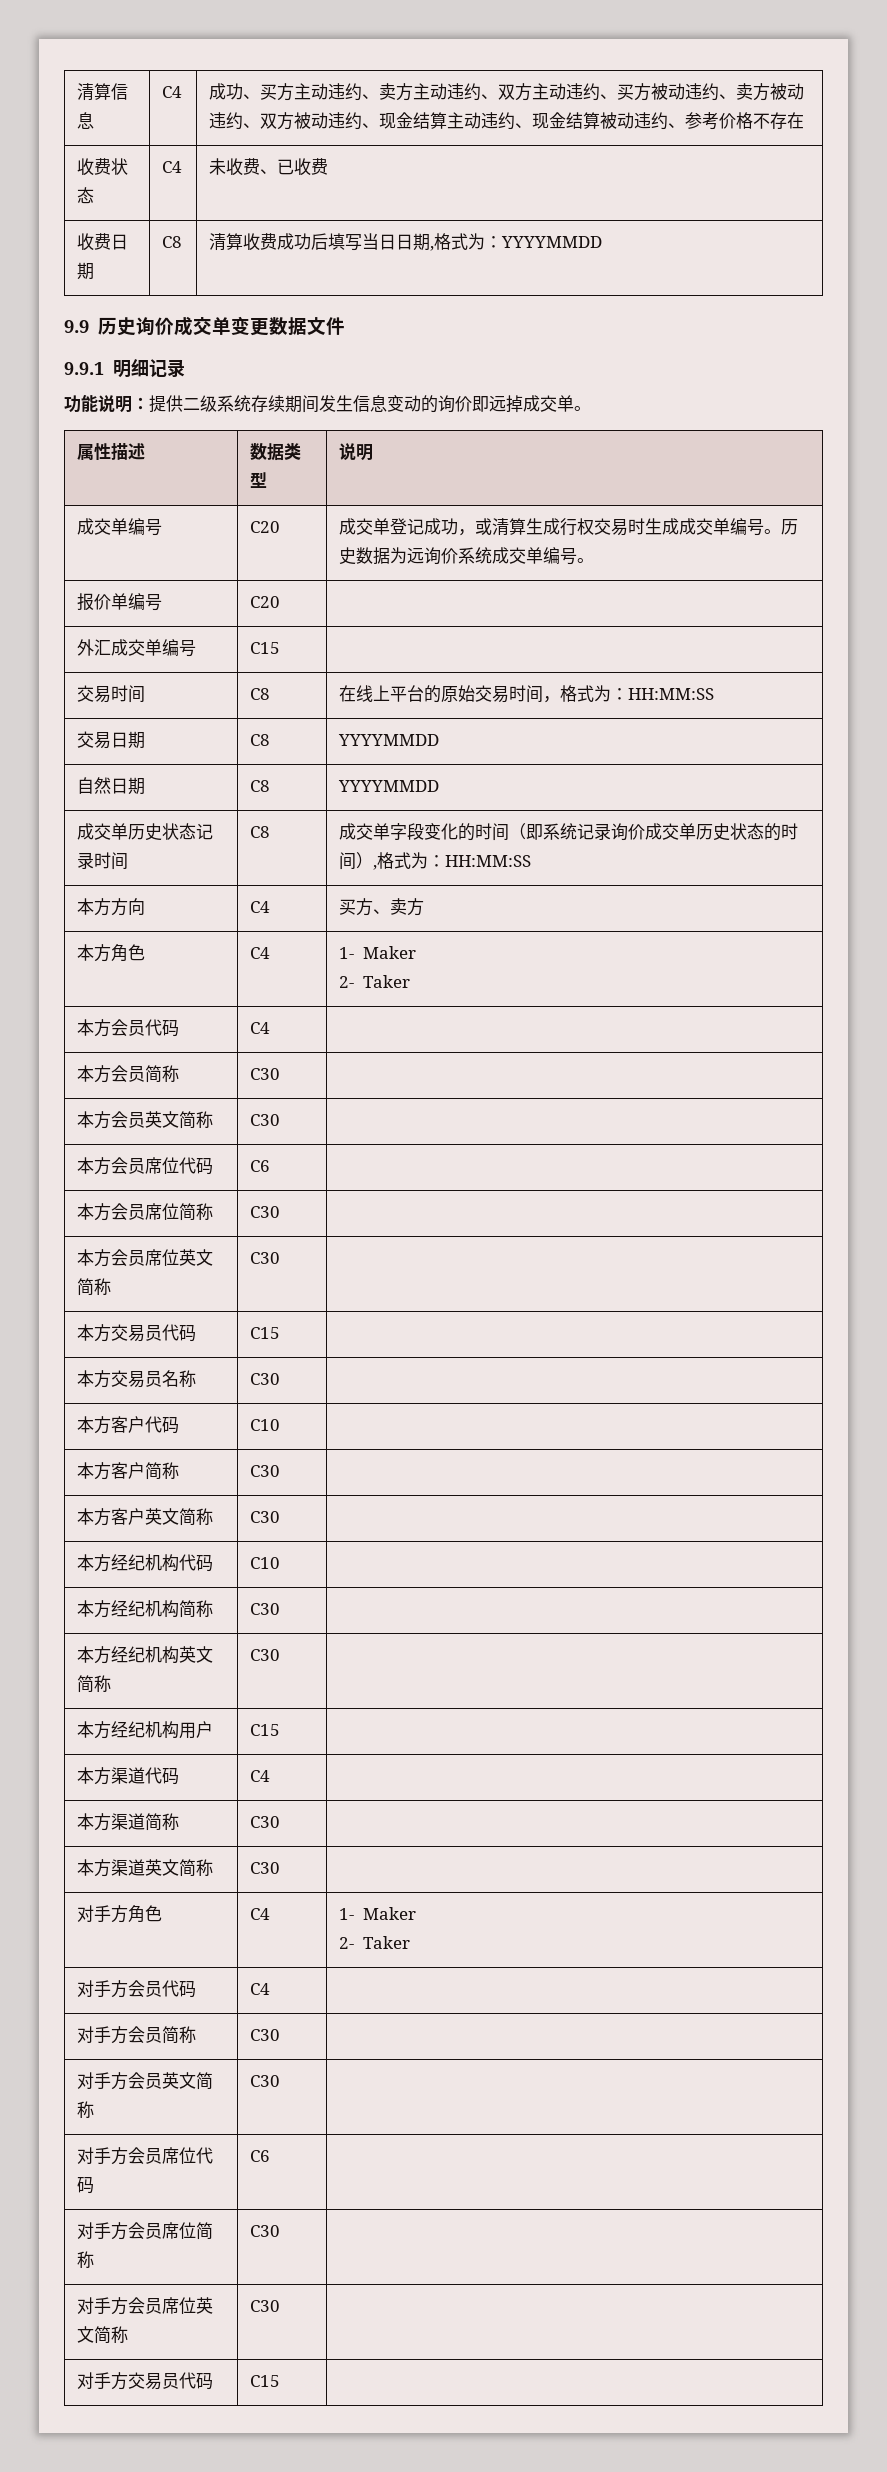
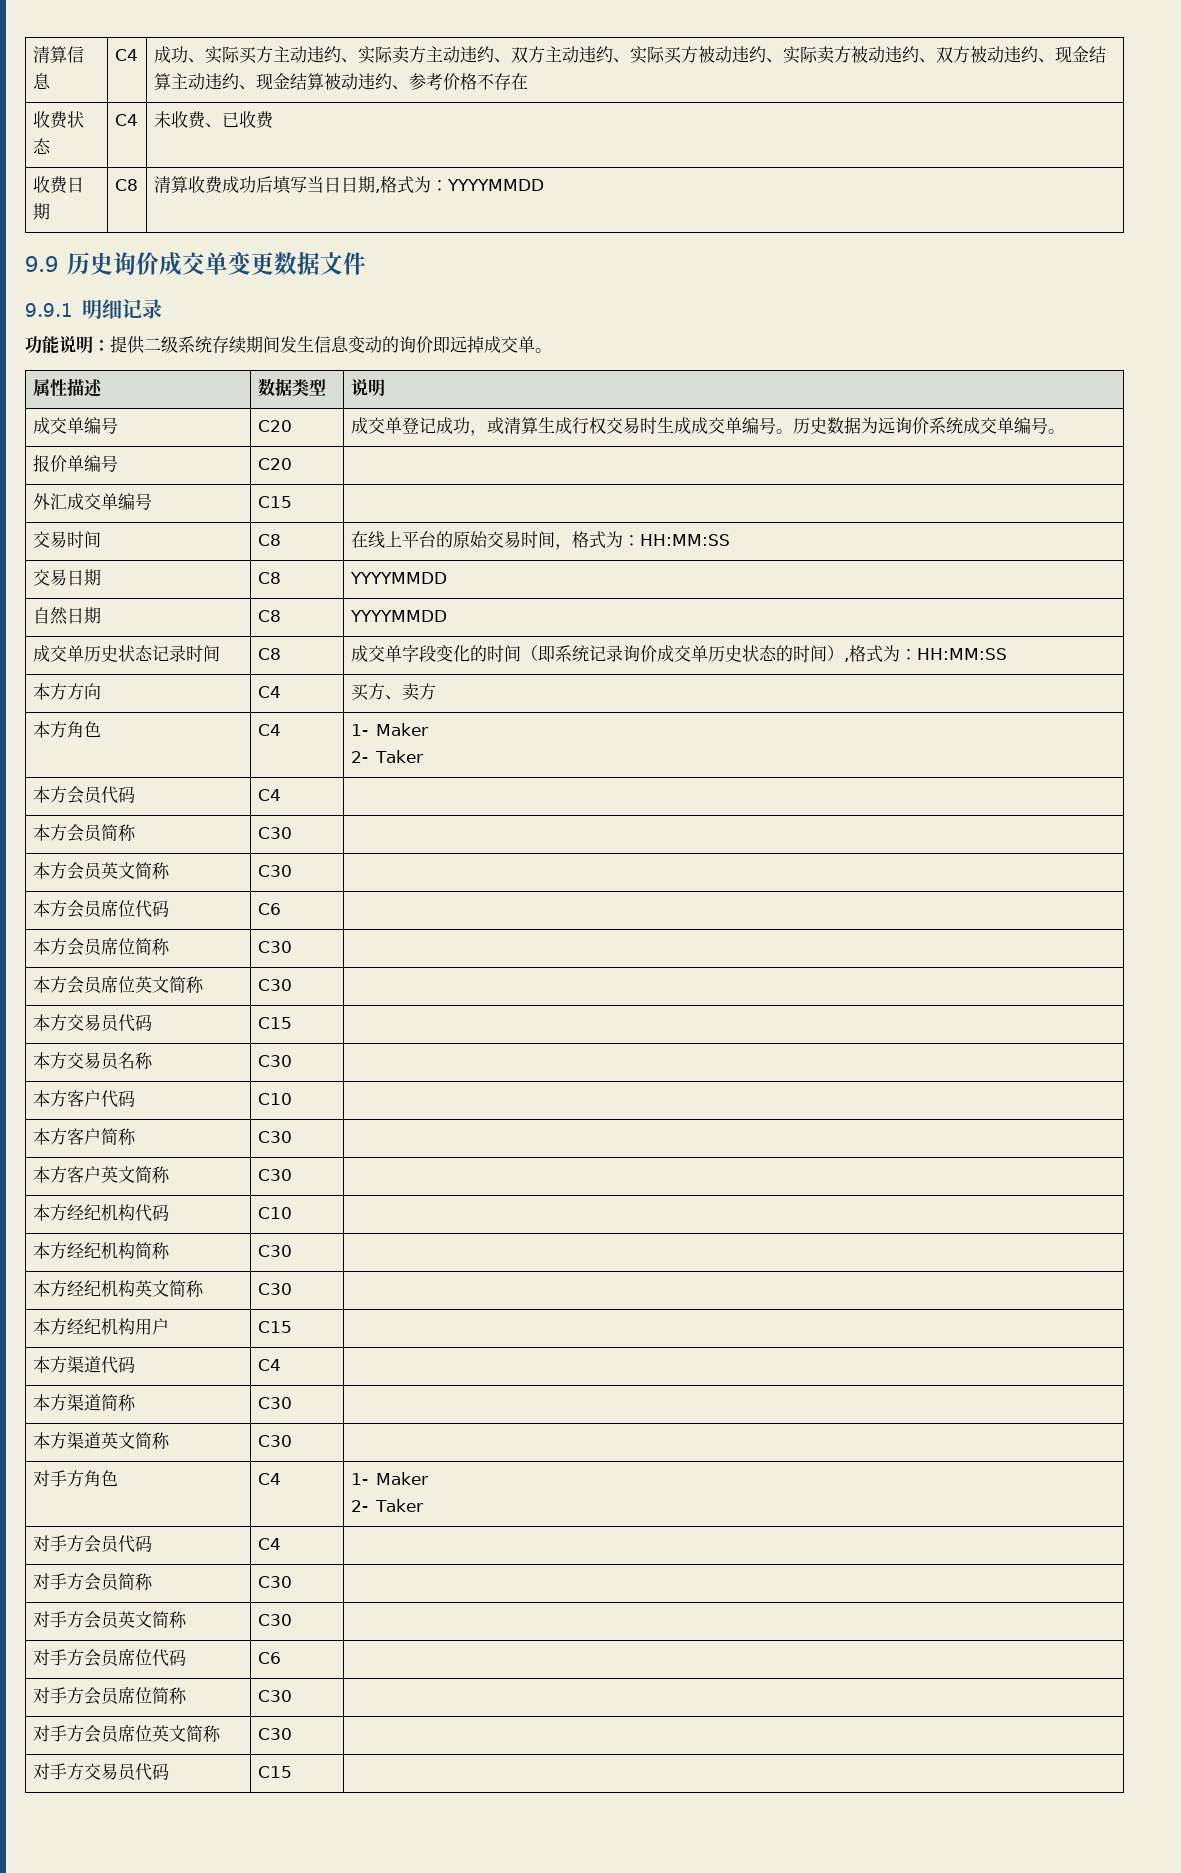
(261, 96) none -> [204,46,240,64] 实际
(380, 96) none -> [357,46,393,64] 实际
(618, 96) none -> [629,46,665,64] 实际
(737, 96) none -> [782,46,818,64] 实际

